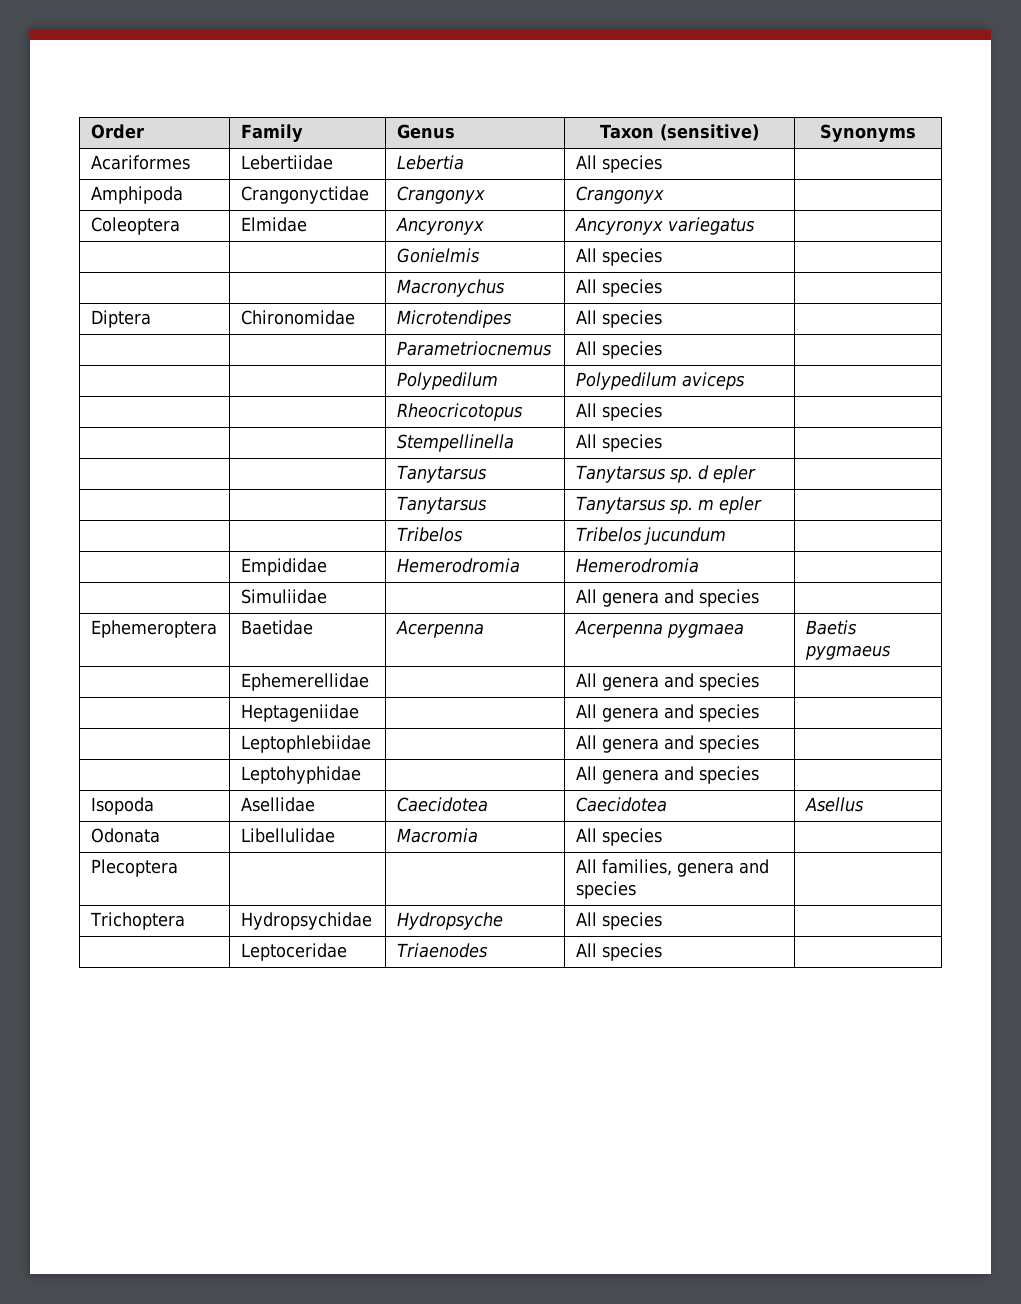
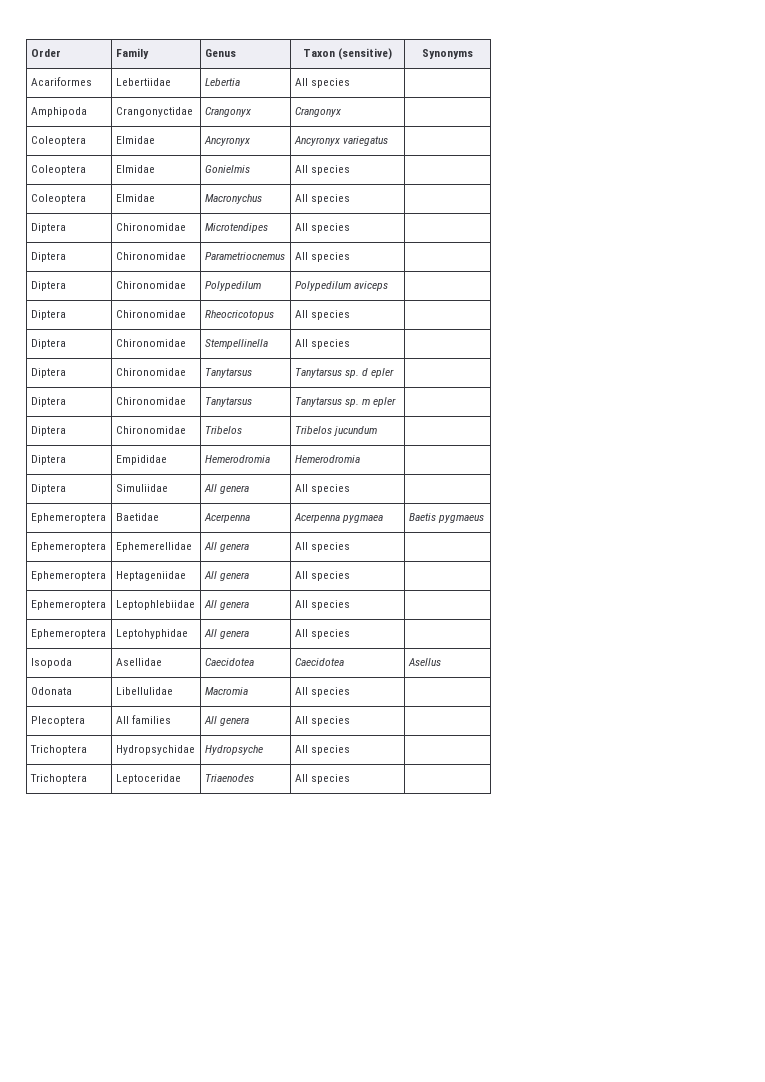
(755, 226) | -> [30,165,86,175] [115,165,155,173] Coleoptera | Elmidae
(662, 257) | -> [30,194,86,204] [115,194,155,202] Coleoptera | Elmidae
(662, 319) | -> [30,252,66,262] [115,252,186,260] Diptera | Chironomidae
(662, 350) | -> [30,281,66,291] [115,281,186,289] Diptera | Chironomidae
(745, 381) | -> [30,310,66,320] [115,310,186,318] Diptera | Chironomidae
(662, 412) | -> [30,339,66,349] [115,339,186,347] Diptera | Chironomidae
(662, 443) | -> [30,368,66,378] [115,368,186,376] Diptera | Chironomidae
(756, 474) | -> [30,397,66,407] [115,397,186,405] Diptera | Chironomidae
(762, 505) | -> [30,426,66,436] [115,426,186,434] Diptera | Chironomidae
(726, 536) none -> [30,455,66,465] Diptera
(699, 565) none -> [30,484,66,494] Diptera
[575,589,694,607] | All genera and -> [203,484,249,494] [294,484,308,492] All genera | All
(891, 652) none -> [30,542,106,552] Ephemeroptera
[575,673,759,691] [240,704,359,722] [575,704,759,722] [240,735,371,753] [575,735,759,753] [240,766,361,784] [575,766,694,784] | All genera and species | // | Heptageniidae | | All genera and species | // | Leptophlebiidae | | All genera and species | // | Leptohyphidae | | All genera and -> [203,542,249,552] [294,542,350,552] [30,571,106,581] [115,571,186,581] [203,571,249,581] [294,571,350,581] [30,600,106,610] [115,600,195,610] [203,600,249,610] [294,600,350,610] [30,629,106,639] [115,629,188,639] [203,629,249,639] [294,629,308,637] All genera | All species | // Ephemeroptera | Heptageniidae | All genera | All species | // Ephemeroptera | Leptophlebiidae | All genera | All species | // Ephemeroptera | Leptohyphidae | All genera | All
[575,859,769,877] | | All families, genera and -> [115,715,171,724] [203,716,249,726] [294,716,308,724] All families | All genera | All
(662, 921) none -> [29,774,87,784] Trichoptera

